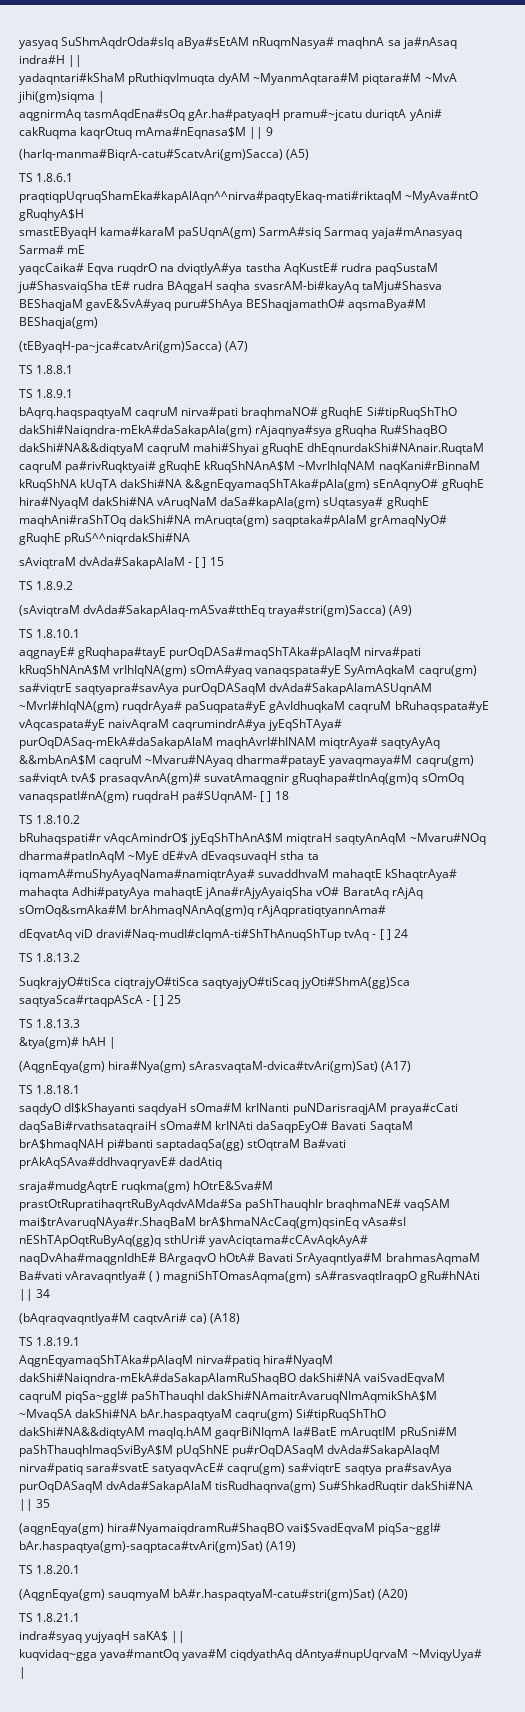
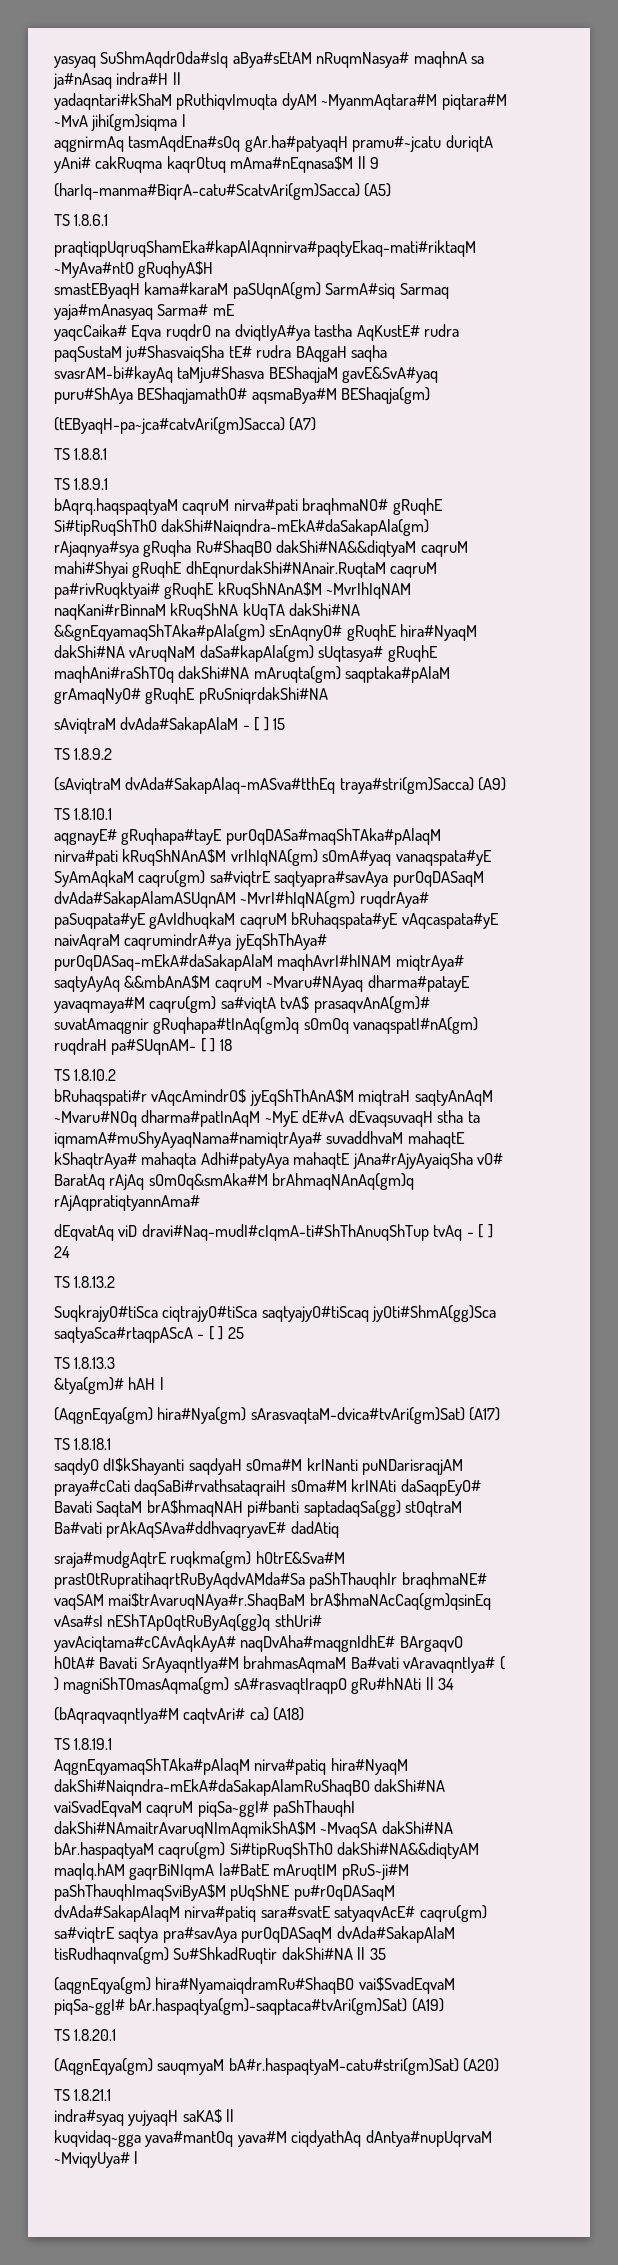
[19,191,402,203] praqtiqpUqruqShamEka#kapAlAqn^^nirva#paqtyEkaq-mati#riktaqM -> [54,240,476,257] praqtiqpUqruqShamEka#kapAlAqnnirva#paqtyEkaq-mati#riktaqM
[64,533,191,545] pRuS^^niqrdakShi#NA -> [198,687,328,704] pRuSniqrdakShi#NA
[268,719,343,731] jyEqShTAya# -> [234,933,327,950] jyEqShThAya#
[399,1427,457,1439] pRuSni#M -> [341,1864,409,1880] pRuS~ji#M

